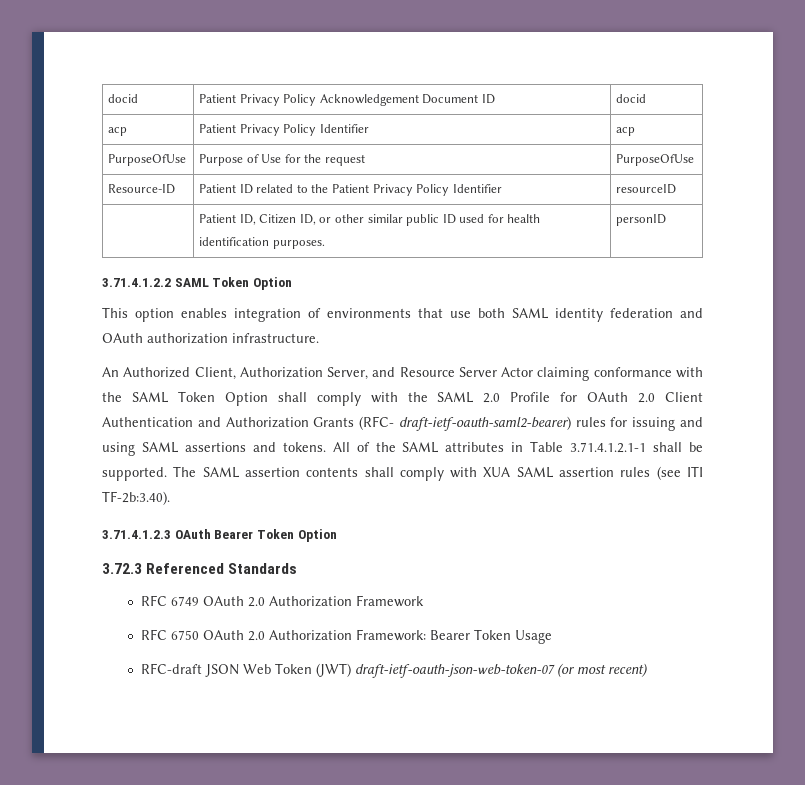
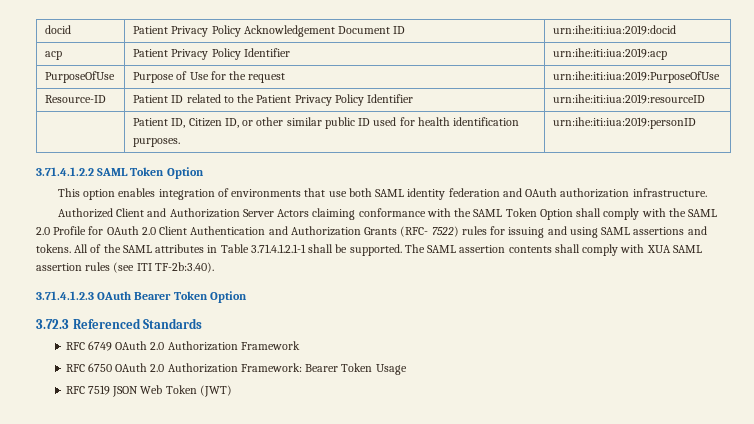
[616,94,647,103] docid -> [553,25,677,35] urn:ihe:iti:iua:2019:docid
[616,127,636,136] acp -> [553,48,668,60] urn:ihe:iti:iua:2019:acp
[616,154,695,166] PurposeOfUse -> [553,71,721,83] urn:ihe:iti:iua:2019:PurposeOfUse
[616,184,677,194] resourceID -> [553,94,706,104] urn:ihe:iti:iua:2019:resourceID
[616,214,667,226] personID -> [553,117,697,129] urn:ihe:iti:iua:2019:personID
[102,367,534,380] An Authorized Client, Authorization Server, and Resource Server Actor -> [57,208,310,218] Authorized Client and Authorization Server Actors
[398,416,571,431] draft-ietf-oauth-saml2-bearer) -> [431,226,459,237] 7522)
[140,663,202,674] RFC-draft -> [65,385,110,395] RFC 7519
[354,663,648,678] draft-ietf-oauth-json-web-token-07 (or most recent) -> (232, 391) none

